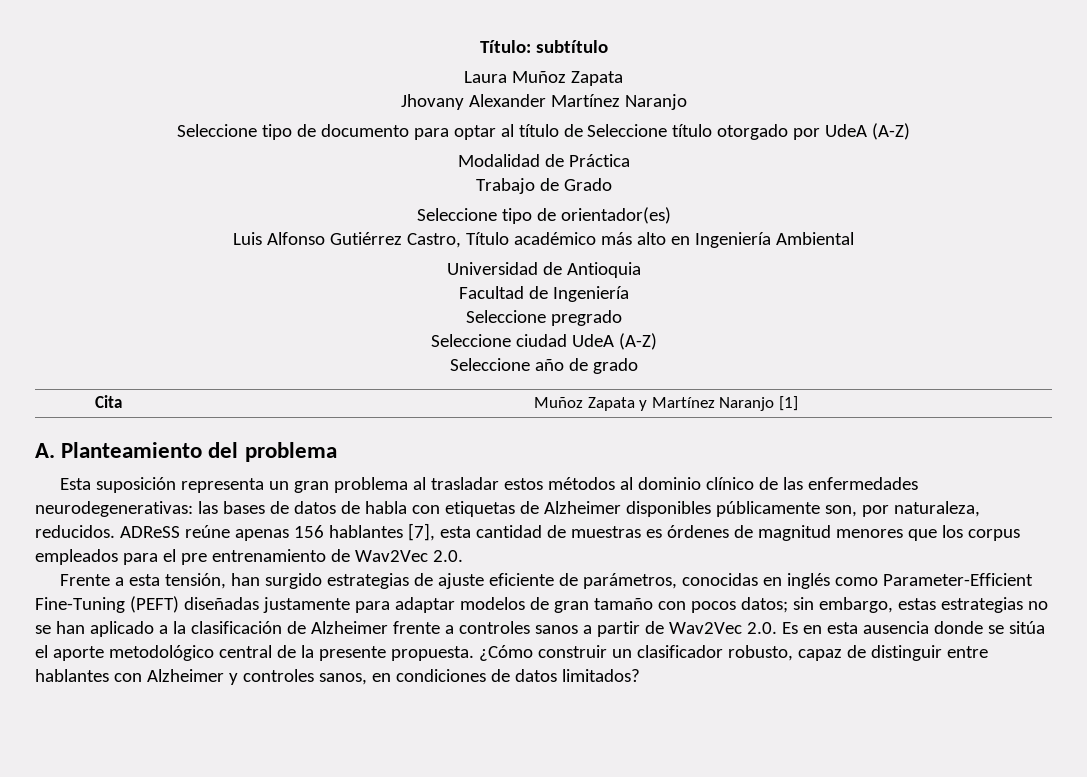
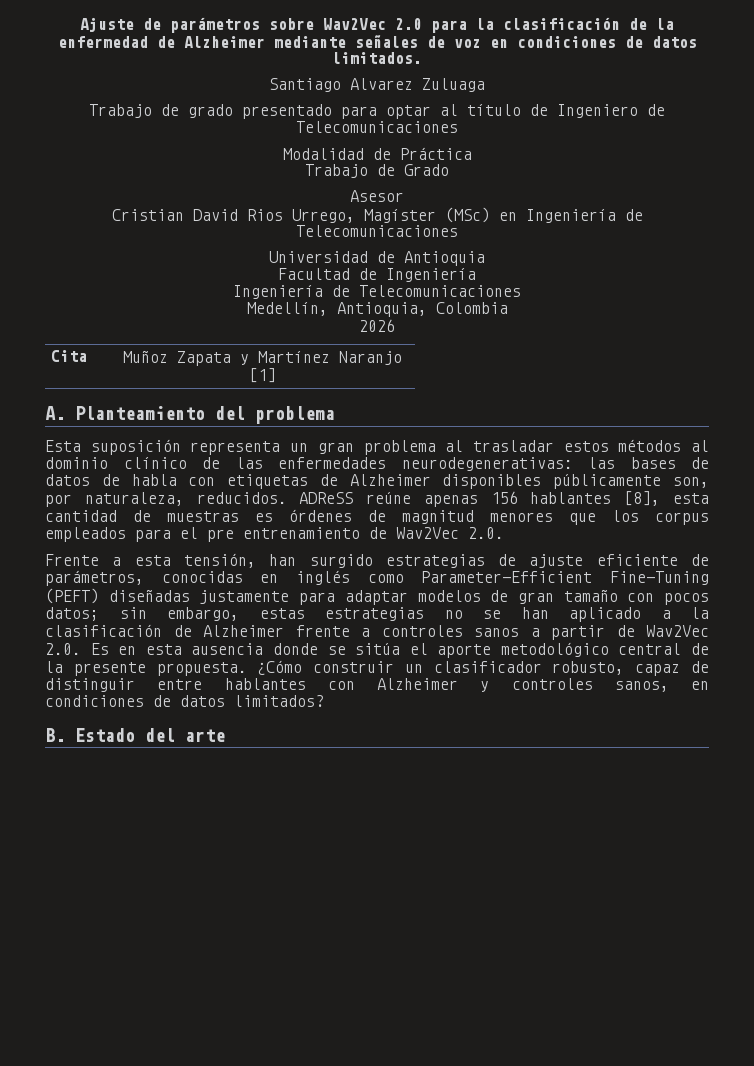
[479,40,608,53] [464,71,623,86] [400,94,687,110] [176,124,409,140] Título: subtítulo // Laura Muñoz Zapata // Jhovany Alexander Martínez Naranjo // Seleccione tipo de documento -> [80,17,674,33] [57,35,697,48] [332,52,422,64] [269,78,485,92] [89,104,332,119] Ajuste de parámetros sobre Wav2Vec 2.0 para la clasificación de la enfermedad de Alzheimer mediante señales de voz en condiciones de datos limitados. // Santiago Alvarez Zuluaga // Trabajo de grado presentado
[587,123,911,140] Seleccione título otorgado por UdeA (A-Z) -> [557,104,665,118] [296,121,458,133] Ingeniero de Telecomunicaciones
[416,207,671,224] [233,232,854,248] Seleccione tipo de orientador(es) // Luis Alfonso Gutiérrez Castro, Título académico más alto en Ingeniería Ambiental -> [350,190,404,202] [111,207,643,223] [296,225,458,237] Asesor // Cristian David Rios Urrego, Magíster (MSc) en Ingeniería de Telecomunicaciones
[465,310,622,326] [430,333,657,350] [449,358,638,374] Seleccione pregrado // Seleccione ciudad UdeA (A-Z) // Seleccione año de grado -> [233,285,521,299] [246,302,508,317] [359,319,395,332] Ingeniería de Telecomunicaciones // Medellín, Antioquia, Colombia // 2026
[407,523,435,541] [7], -> [624,491,661,506] [8],
(640, 675) none -> [45,728,225,742] // B. Estado del arte

